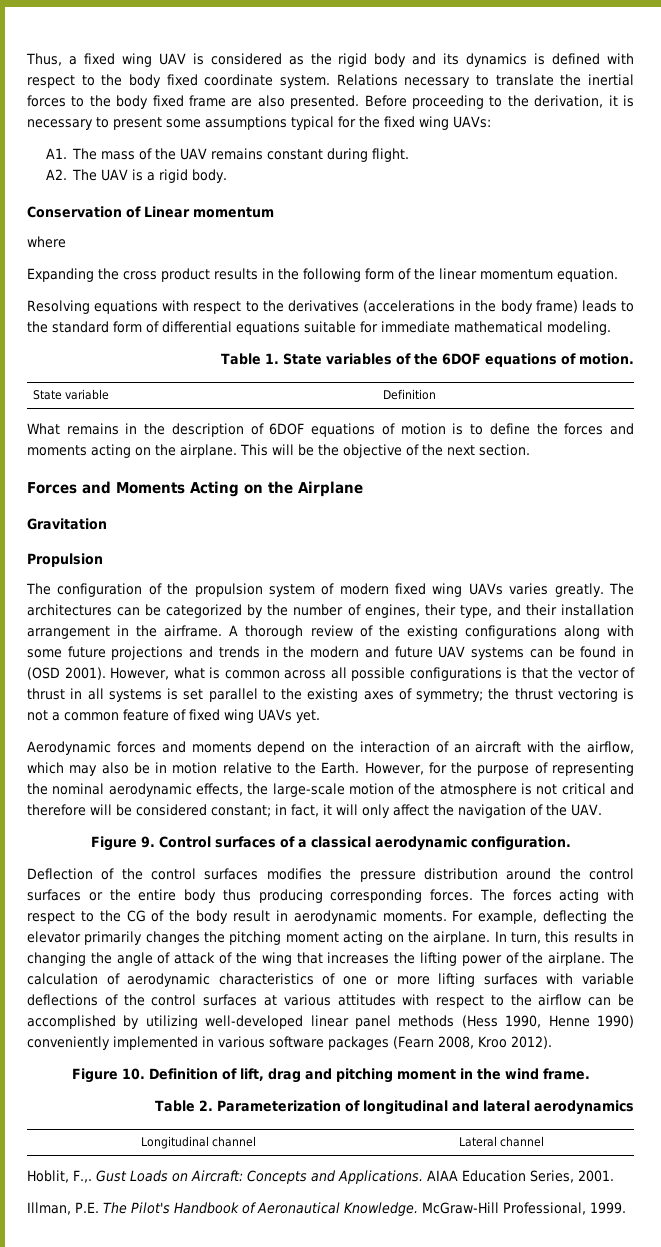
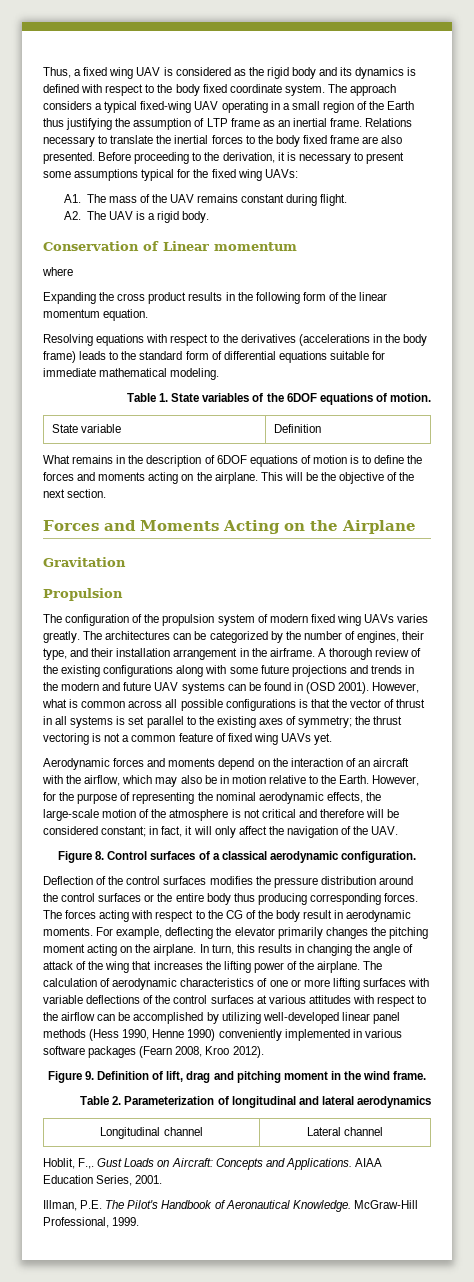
(330, 81) none -> [327,84,397,96] [43,101,415,113] [43,118,363,130] The approach considers a typical fixed-wing UAV operating in a small region of the Earth thus justifying the assumption of LTP frame as an inertial frame.
[140,836,155,848] 9. -> [95,851,105,860] 8.
[121,1068,145,1080] 10. -> [84,1071,94,1080] 9.

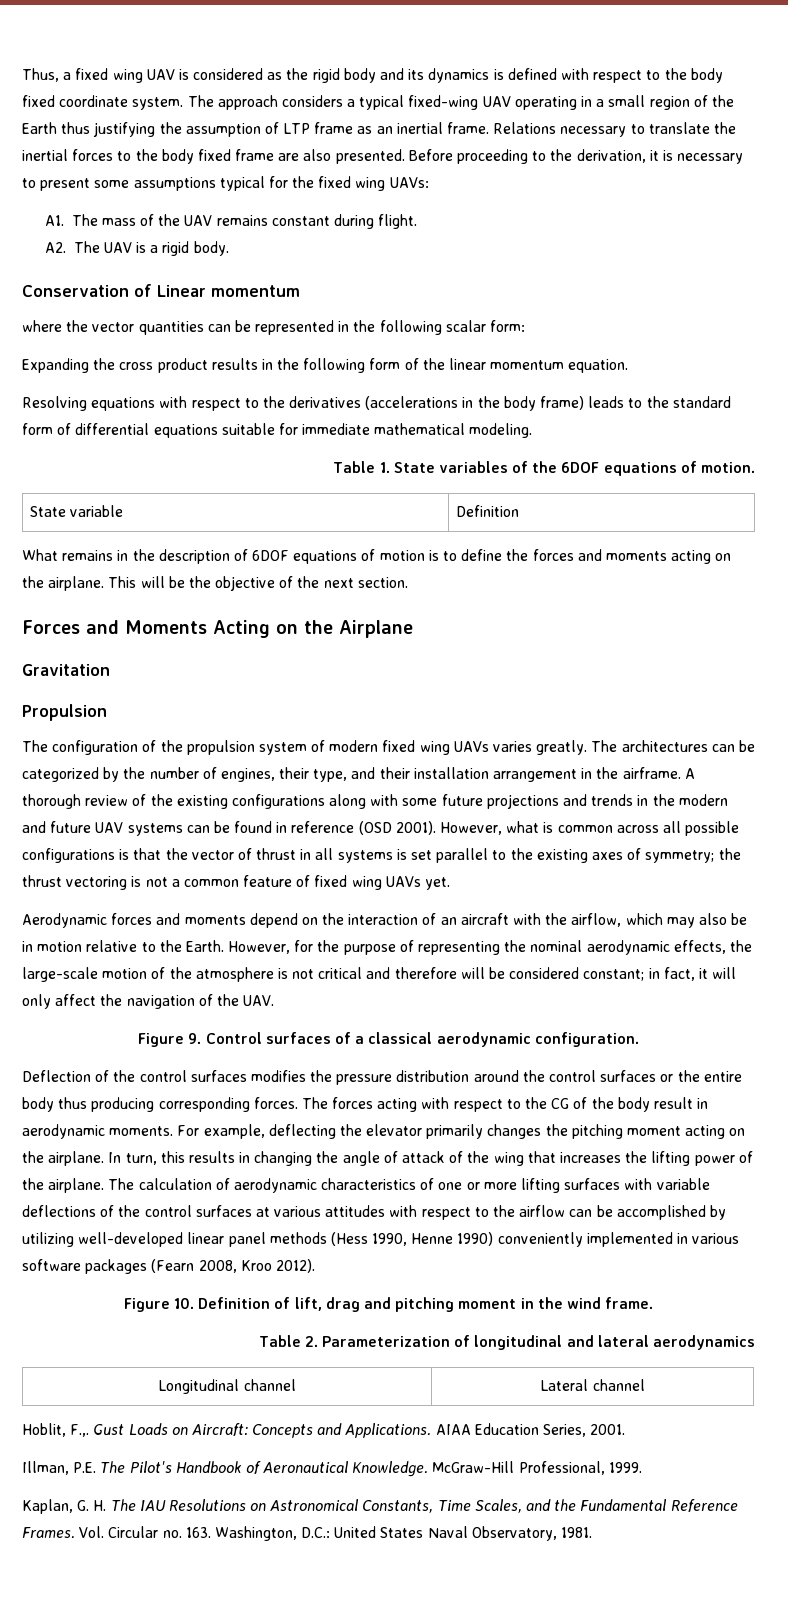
(73, 271) none -> [66,320,526,335] the vector quantities can be represented in the following scalar form:
(303, 686) none -> [291,821,355,833] reference
[95,851,105,860] 8. -> [188,1033,202,1044] 9.
[84,1071,94,1080] 9. -> [174,1298,195,1309] 10.
(140, 1221) none -> [22,1499,738,1514] [22,1526,593,1541] // Kaplan, G. H. The IAU Resolutions on Astronomical Constants, Time Scales, and the Fundamental Reference Frames. Vol. Circular no. 163. Washington, D.C.: United States Naval Observatory, 1981.

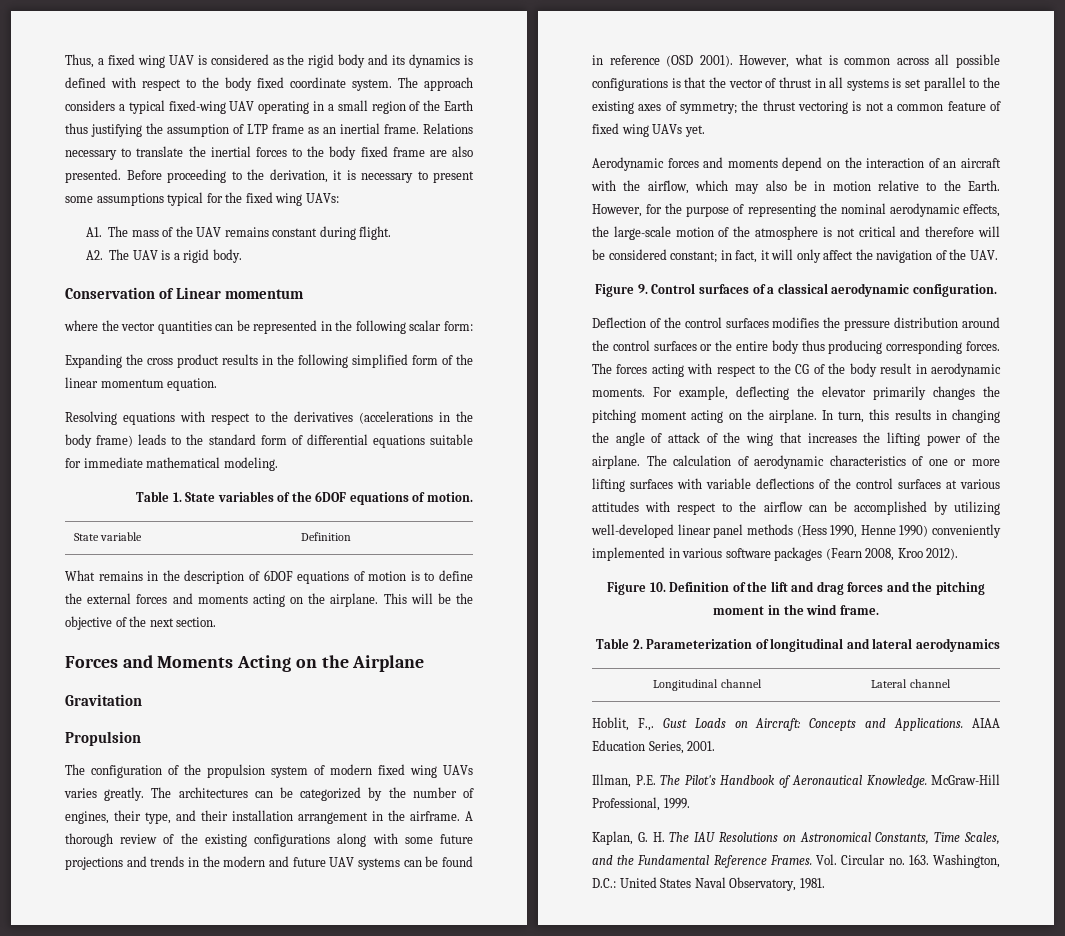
(366, 365) none -> [352,354,408,368] simplified
(529, 555) none -> [87,593,132,604] external
[294,1297,391,1312] lift, drag and -> [747,581,933,595] the lift and drag forces and the

